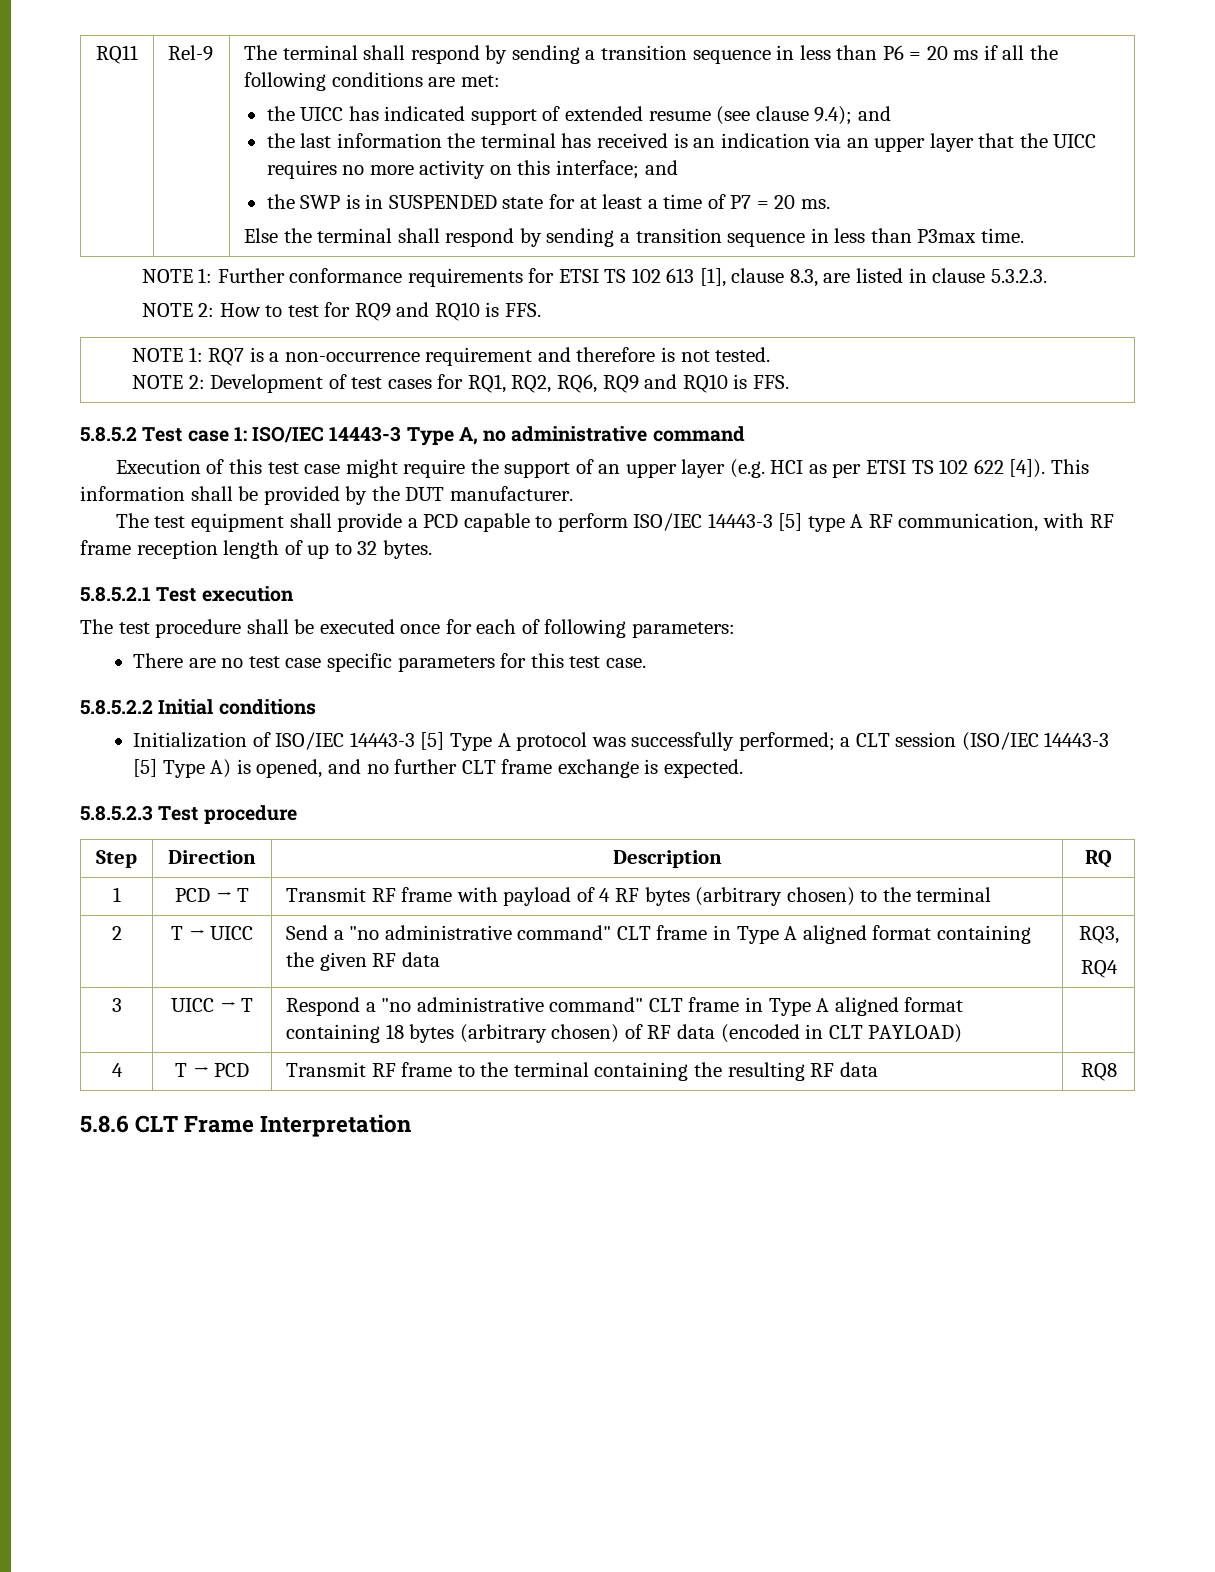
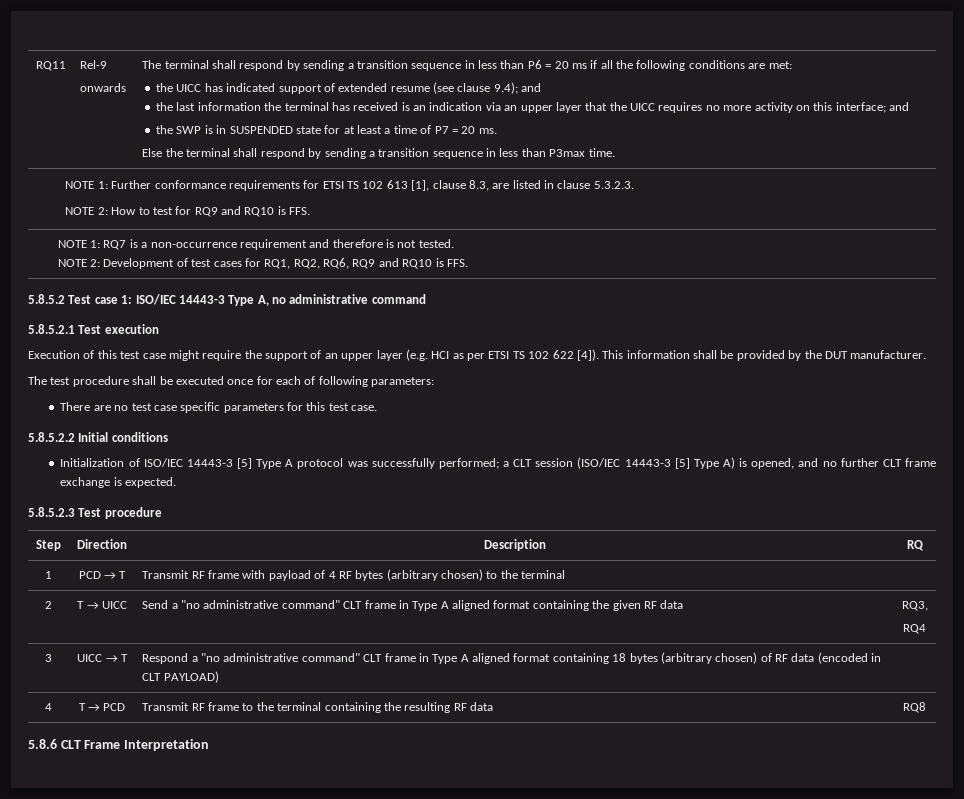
(214, 53) none -> [80,83,127,92] // onwards
(745, 434) none -> [28,324,159,334] // 5.8.5.2.1 Test execution
[115,513,1114,532] [80,540,432,559] [80,586,294,602] // The test equipment shall provide a PCD capable to perform ISO/IEC 14443-3 [5] type A RF communication, with RF frame reception length of up to 32 bytes. // 5.8.5.2.1 Test execution -> (927, 354) none

